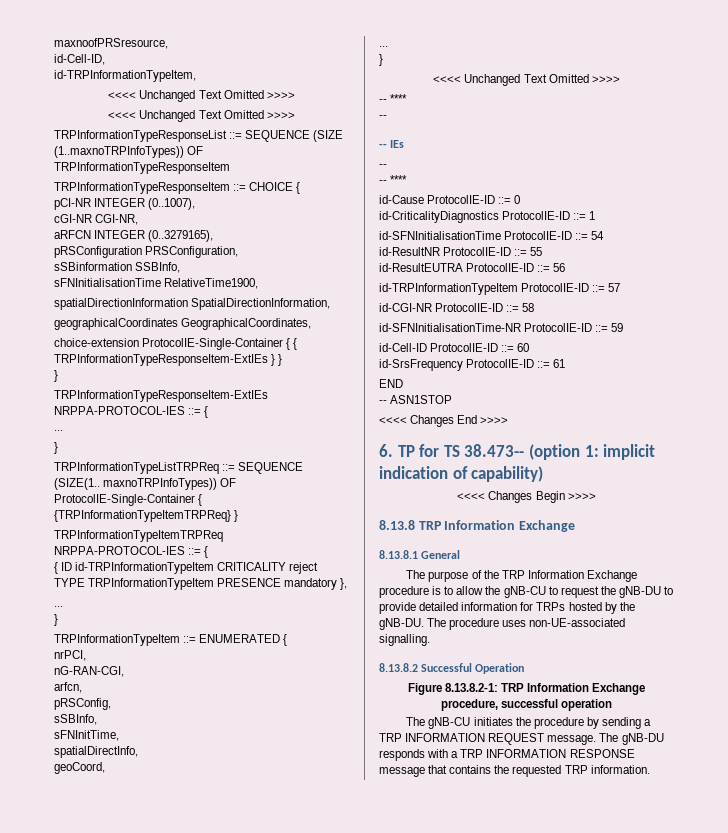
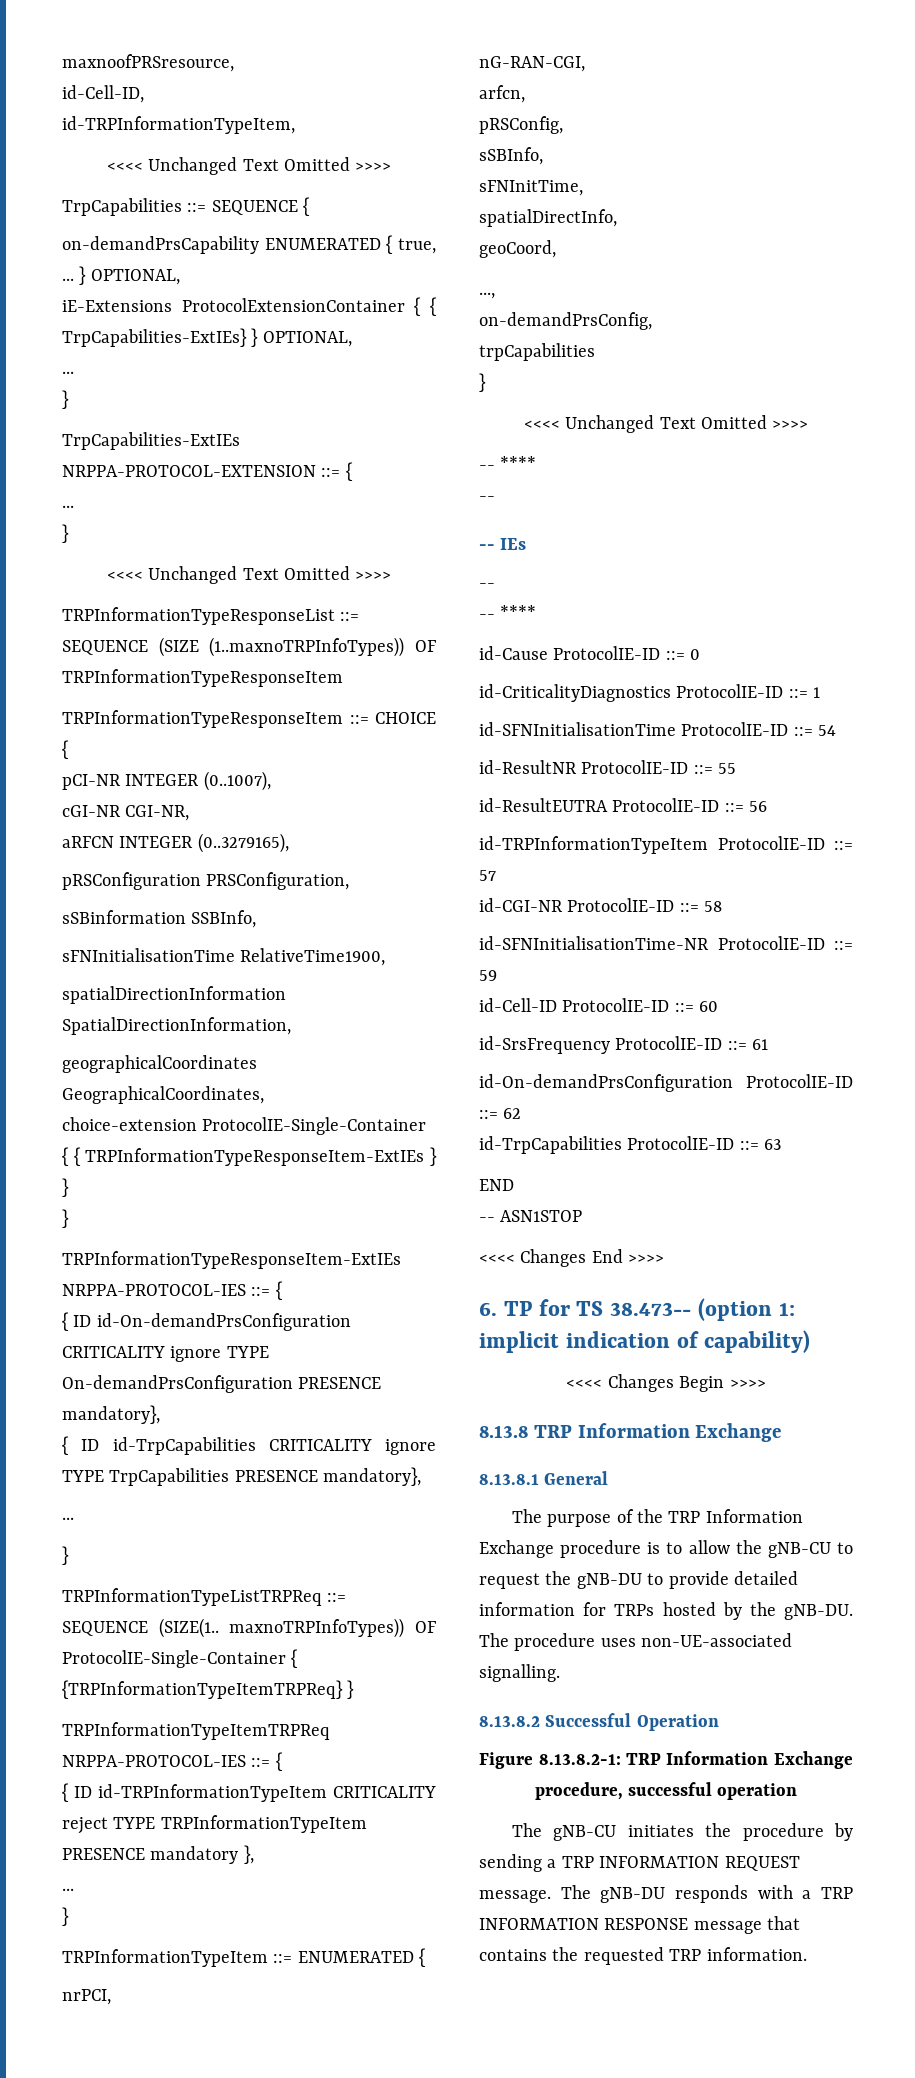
(295, 95) none -> [62,197,311,216] [62,235,436,254] [62,266,180,285] [62,297,438,316] [62,328,352,347] [62,371,74,374] [62,390,69,409] [62,432,240,450] [62,462,353,481] [62,505,74,508] [62,524,69,543] // TrpCapabilities ::= SEQUENCE { // on-demandPrsCapability ENUMERATED { true, ... } OPTIONAL, // iE-Extensions ProtocolExtensionContainer { { TrpCapabilities-ExtIEs} } OPTIONAL, // ... // } // TrpCapabilities-ExtIEs NRPPA-PROTOCOL-EXTENSION ::= { // ... // }
(209, 412) none -> [62,1312,351,1331] [62,1346,269,1362] [62,1375,382,1393] [62,1405,160,1424] [62,1436,436,1455] [62,1467,422,1486] // { ID id-On-demandPrsConfiguration CRITICALITY ignore TYPE On-demandPrsConfiguration PRESENCE mandatory}, // { ID id-TrpCapabilities CRITICALITY ignore TYPE TrpCapabilities PRESENCE mandatory},
[379,46,388,47] ... -> [479,292,495,299] [479,312,652,330] [479,343,595,361] ..., // on-demandPrsConfig, // trpCapabilities
(566, 363) none -> [479,1074,853,1092] [479,1108,522,1119] [479,1136,782,1154] // id-On-demandPrsConfiguration ProtocolIE-ID ::= 62 // id-TrpCapabilities ProtocolIE-ID ::= 63

